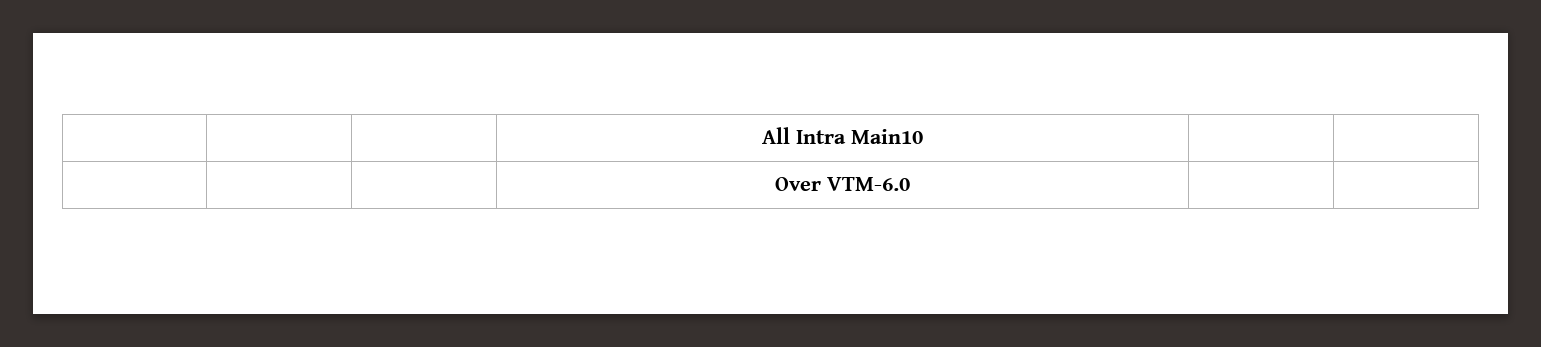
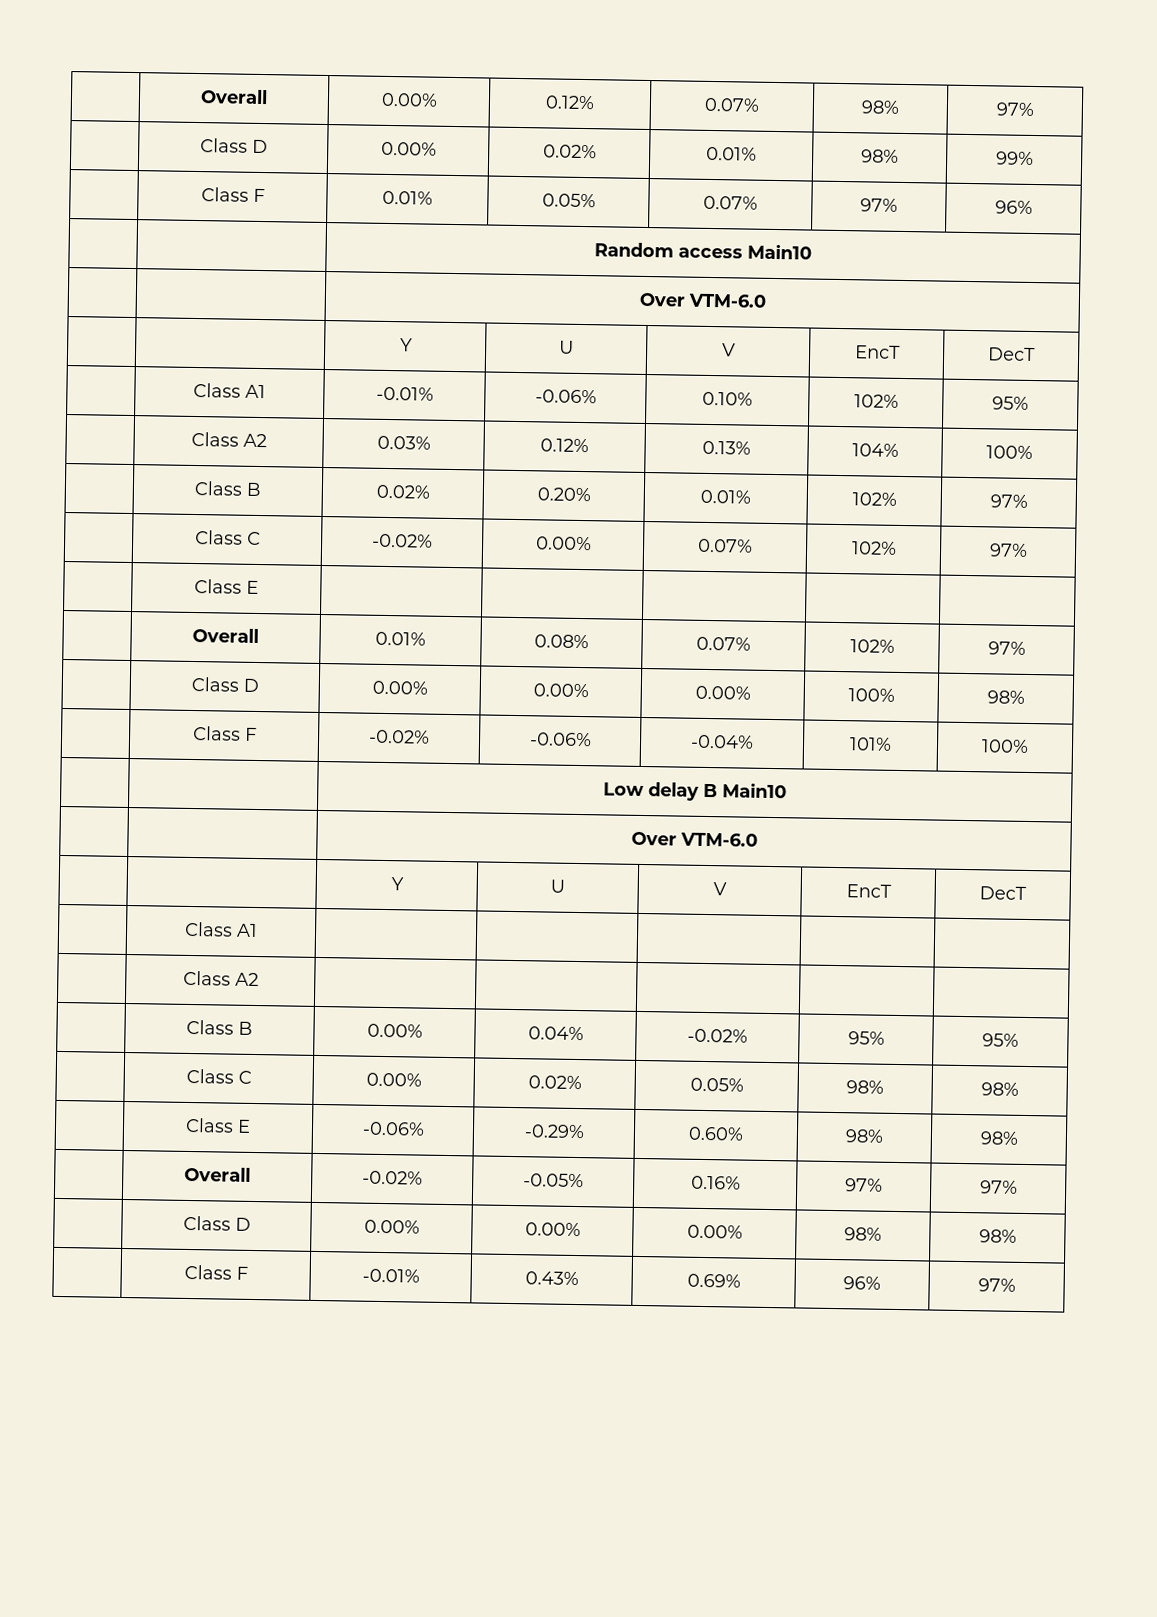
[762,127,923,144] [775,177,910,191] | | | All Intra Main10 | | // | | | Over VTM-6.0 | | -> [200,89,268,105] [380,92,438,107] [545,95,595,110] [704,97,760,112] [861,100,900,114] [995,102,1035,116] [199,138,268,154] [380,141,437,156] [542,144,597,159] [706,146,757,161] [861,149,899,163] [995,151,1034,165] [200,187,265,203] [382,190,433,205] [541,193,596,208] [703,195,758,210] [860,198,898,212] [994,200,1033,214] [594,242,812,260] [638,292,767,308] [399,338,413,352] [559,340,574,354] [721,343,736,357] [854,345,901,359] [988,347,1036,362] [193,382,266,399] [375,386,434,401] [534,389,597,404] [702,391,753,406] [853,394,899,408] [992,396,1029,410] [190,431,267,448] [376,435,431,450] [540,438,589,453] [702,440,751,455] [851,443,899,457] [986,445,1033,460] [194,481,262,497] [375,484,430,499] [536,487,591,502] [700,489,751,504] [851,492,897,506] [989,494,1028,508] [194,529,261,546] [372,533,433,548] [535,536,592,551] [698,538,753,553] [850,541,897,555] [988,543,1028,557] [194,579,259,595] [192,627,259,644] [375,631,426,646] [534,634,589,649] [696,636,751,651] [849,639,895,653] [987,641,1026,655] [190,676,259,693] [371,680,428,695] [532,683,589,698] [694,685,751,700] [847,688,895,702] [986,690,1025,704] [192,725,257,741] [368,729,430,744] [528,732,592,747] [690,734,754,749] [849,737,892,751] [981,739,1029,753] [603,782,787,801] [630,831,758,847] [390,877,404,891] [550,879,565,893] [712,882,727,896] [845,884,892,898] [979,886,1027,900] [184,921,258,938] [182,970,259,987] [186,1019,253,1035] [366,1023,423,1038] [527,1026,584,1041] [687,1028,748,1043] [847,1031,885,1045] [982,1033,1019,1047] [185,1068,252,1084] [365,1072,422,1087] [527,1075,582,1090] [689,1077,744,1092] [846,1080,884,1094] [980,1082,1019,1096] [185,1117,251,1133] [361,1121,425,1136] [523,1124,585,1139] [688,1126,744,1141] [845,1129,884,1143] [979,1131,1019,1145] [184,1166,251,1182] [362,1170,423,1185] [523,1173,584,1188] [690,1175,741,1190] [845,1178,883,1192] [979,1180,1018,1194] [182,1215,251,1231] [363,1219,420,1234] [524,1222,581,1237] [686,1224,743,1239] [844,1227,882,1241] [978,1229,1017,1243] [183,1264,248,1280] [361,1268,420,1283] [524,1271,579,1286] [686,1273,741,1288] [843,1276,881,1290] [977,1278,1016,1292] | Overall | 0.00% | 0.12% | 0.07% | 98% | 97% // | Class D | 0.00% | 0.02% | 0.01% | 98% | 99% // | Class F | 0.01% | 0.05% | 0.07% | 97% | 96% // | | Random access Main10 // | | Over VTM-6.0 // | | Y | U | V | EncT | DecT // | Class A1 | -0.01% | -0.06% | 0.10% | 102% | 95% // | Class A2 | 0.03% | 0.12% | 0.13% | 104% | 100% // | Class B | 0.02% | 0.20% | 0.01% | 102% | 97% // | Class C | -0.02% | 0.00% | 0.07% | 102% | 97% // | Class E | | | | | // | Overall | 0.01% | 0.08% | 0.07% | 102% | 97% // | Class D | 0.00% | 0.00% | 0.00% | 100% | 98% // | Class F | -0.02% | -0.06% | -0.04% | 101% | 100% // | | Low delay B Main10 // | | Over VTM-6.0 // | | Y | U | V | EncT | DecT // | Class A1 | | | | | // | Class A2 | | | | | // | Class B | 0.00% | 0.04% | -0.02% | 95% | 95% // | Class C | 0.00% | 0.02% | 0.05% | 98% | 98% // | Class E | -0.06% | -0.29% | 0.60% | 98% | 98% // | Overall | -0.02% | -0.05% | 0.16% | 97% | 97% // | Class D | 0.00% | 0.00% | 0.00% | 98% | 98% // | Class F | -0.01% | 0.43% | 0.69% | 96% | 97%

